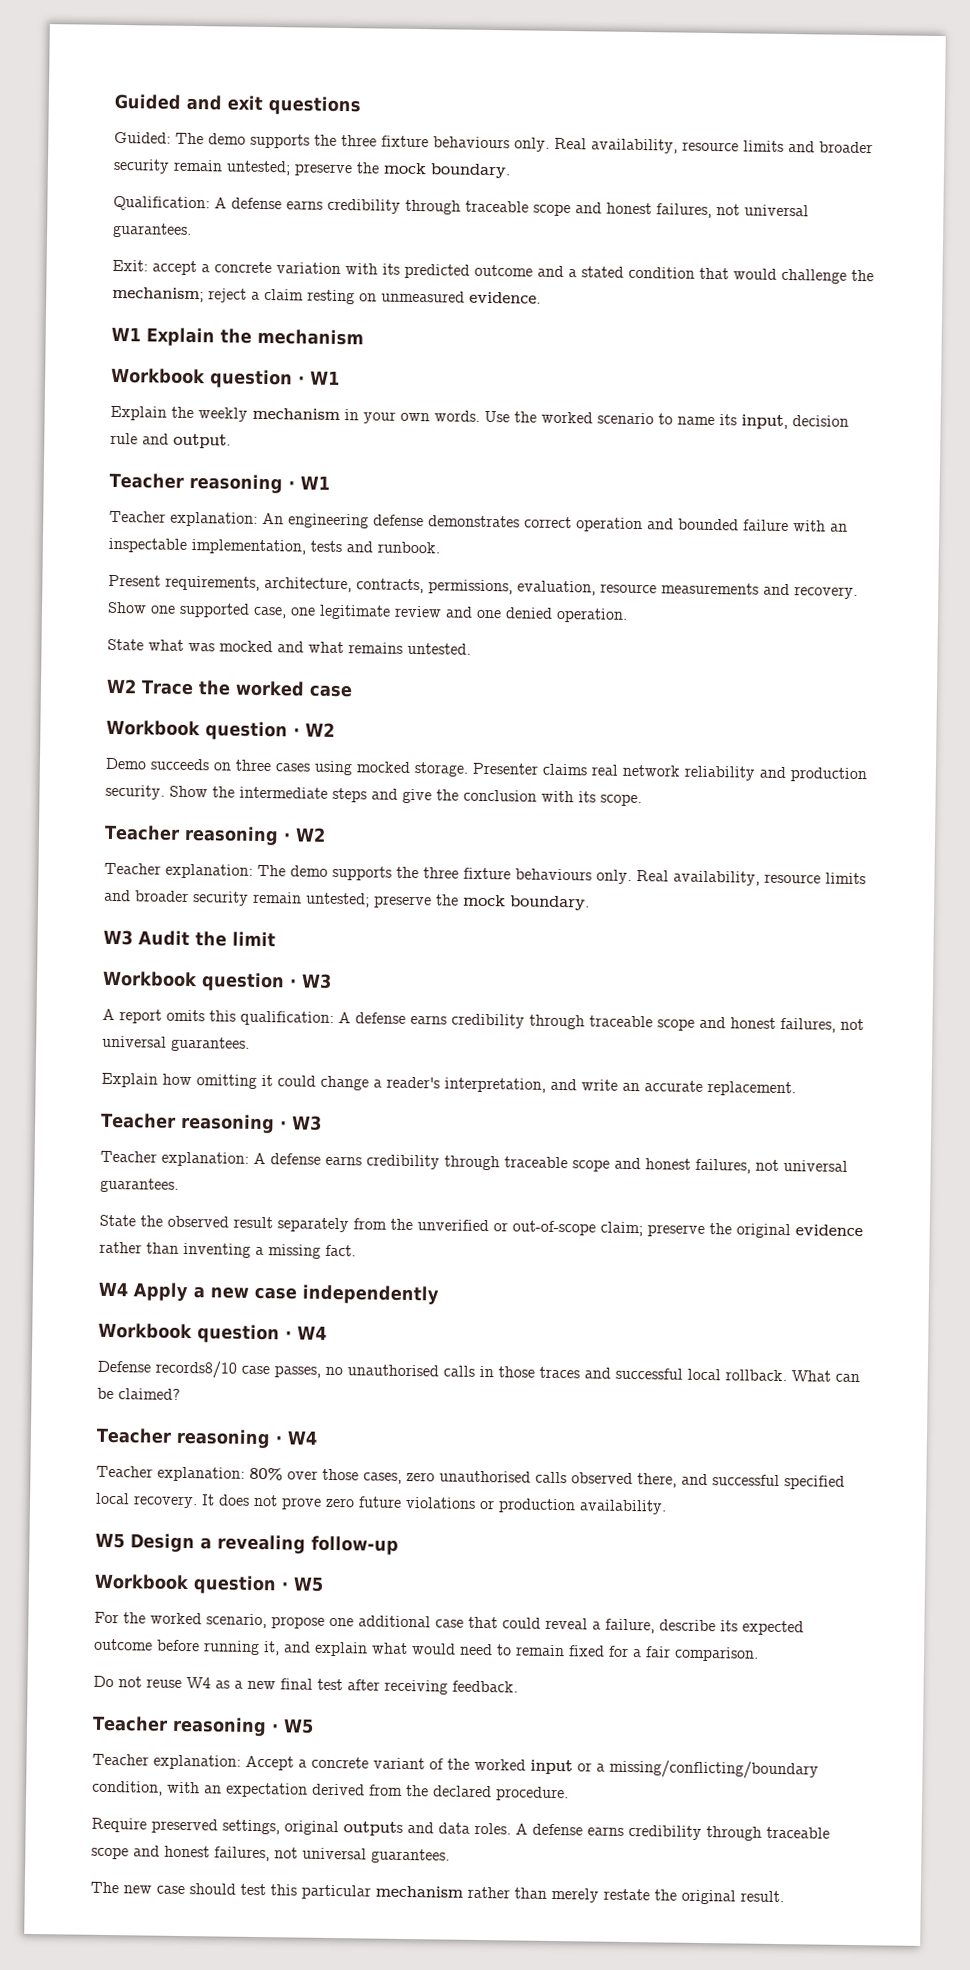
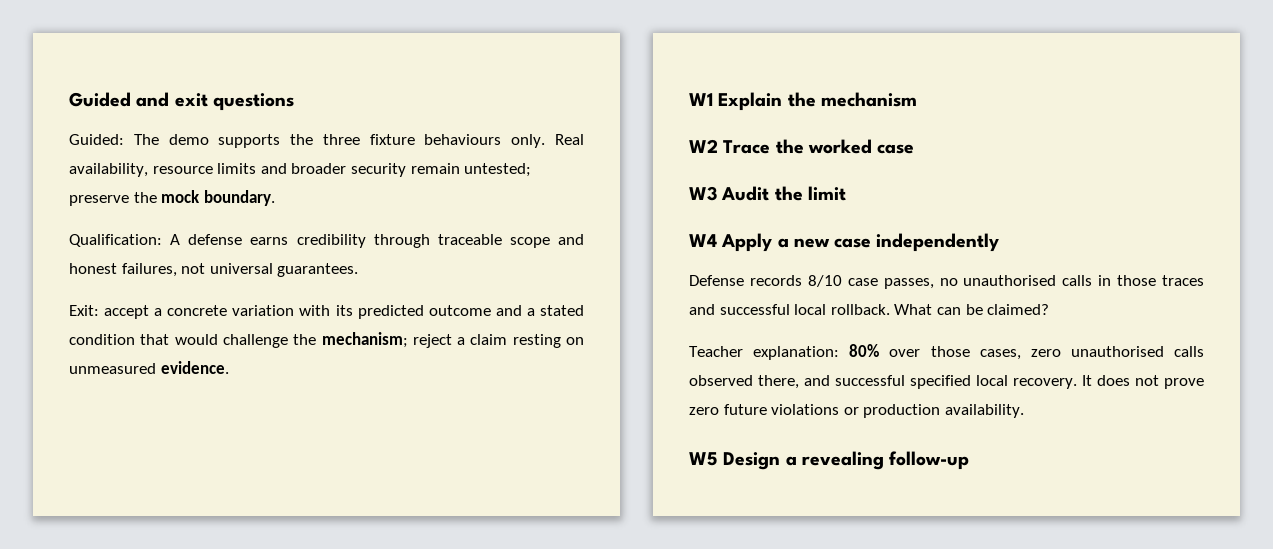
[111,367,340,389] [110,405,849,430] [110,432,231,449] [109,472,330,494] [109,510,848,533] [108,537,440,555] [108,574,858,599] [107,601,628,623] [107,638,471,655] // Workbook question · W1 // Explain the weekly mechanism in your own words. Use the worked scenario to name its input, decision rule and output. // Teacher reasoning · W1 // Teacher explanation: An engineering defense demonstrates correct operation and bounded failure with an inspectable implementation, tests and runbook. // Present requirements, architecture, contracts, permissions, evaluation, resource measurements and recovery. Show one supported case, one legitimate review and one denied operation. // State what was mocked and what remains untested. -> (917, 99) none
[106,719,335,741] [105,757,867,783] [105,784,642,807] [104,824,326,846] [104,862,866,886] [104,889,590,911] [103,929,276,947] [102,970,332,992] [102,1008,864,1033] [102,1035,250,1052] [101,1072,796,1097] [101,1112,322,1134] [100,1150,848,1174] [100,1177,179,1193] [99,1214,863,1239] [99,1241,356,1259] Workbook question · W2 // Demo succeeds on three cases using mocked storage. Presenter claims real network reliability and production security. Show the intermediate steps and give the conclusion with its scope. // Teacher reasoning · W2 // Teacher explanation: The demo supports the three fixture behaviours only. Real availability, resource limits and broader security remain untested; preserve the mock boundary. // W3 Audit the limit // Workbook question · W3 // A report omits this qualification: A defense earns credibility through traceable scope and honest failures, not universal guarantees. // Explain how omitting it could change a reader's interpretation, and write an accurate replacement. // Teacher reasoning · W3 // Teacher explanation: A defense earns credibility through traceable scope and honest failures, not universal guarantees. // State the observed result separately from the unverified or out-of-scope claim; preserve the original evidence rather than inventing a missing fact. -> [689,186,846,201] W3 Audit the limit
[98,1322,327,1344] // Workbook question · W4 -> (1000, 242) none
[155,1360,237,1379] records8/10 -> [749,275,842,287] records 8/10
[96,1427,317,1449] // Teacher reasoning · W4 -> (1050, 309) none
[94,1573,324,1595] [94,1611,804,1636] [94,1638,759,1662] [93,1675,518,1695] [92,1715,314,1737] [92,1753,819,1780] [92,1780,569,1802] [91,1817,830,1841] [91,1845,450,1864] [90,1881,784,1905] // Workbook question · W5 // For the worked scenario, propose one additional case that could reveal a failure, describe its expected outcome before running it, and explain what would need to remain fixed for a fair comparison. // Do not reuse W4 as a new final test after receiving feedback. // Teacher reasoning · W5 // Teacher explanation: Accept a concrete variant of the worked input or a missing/conflicting/boundary condition, with an expectation derived from the declared procedure. // Require preserved settings, original outputs and data roles. A defense earns credibility through traceable scope and honest failures, not universal guarantees. // The new case should test this particular mechanism rather than merely restate the original result. -> (970, 460) none

